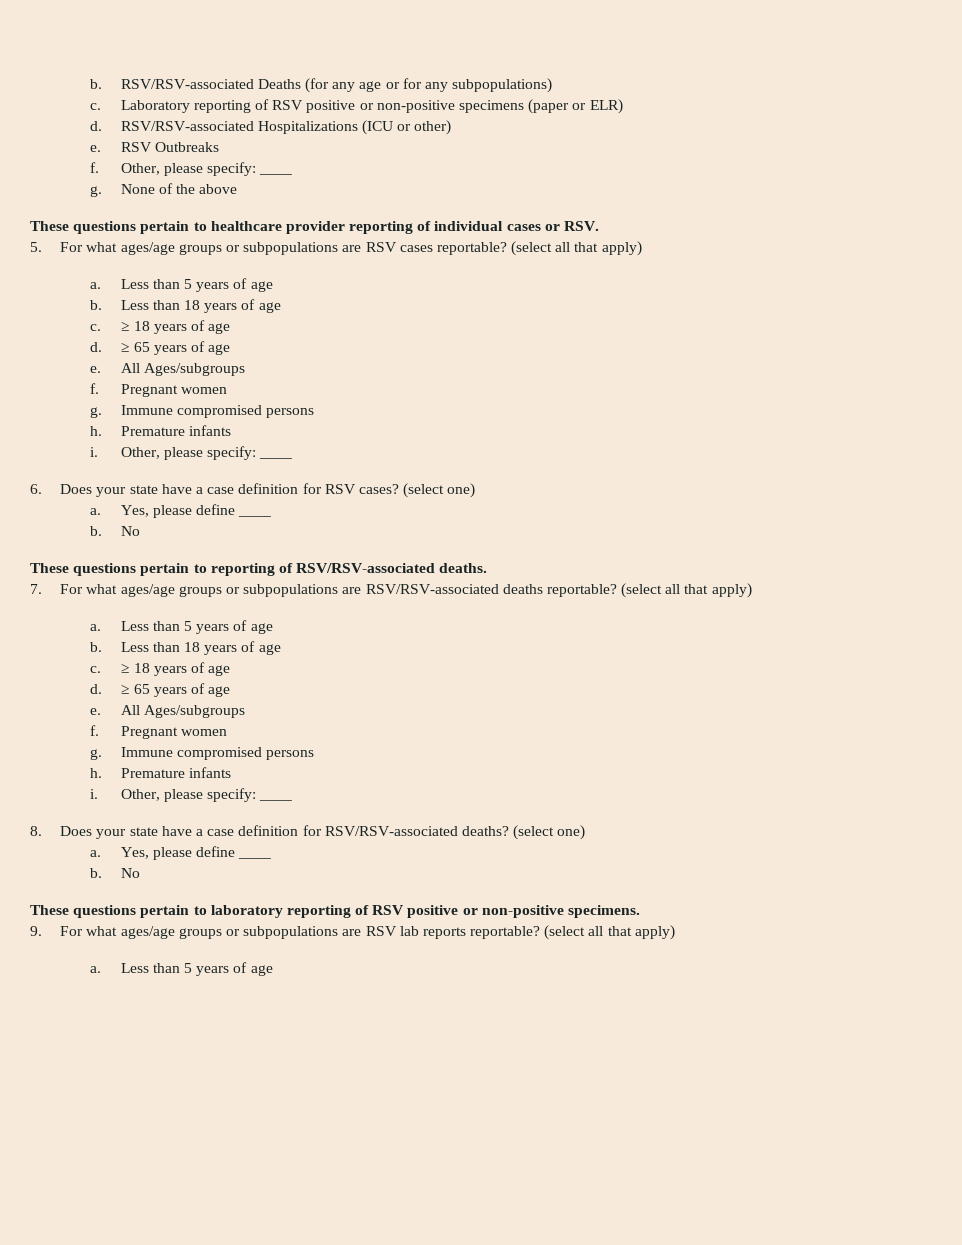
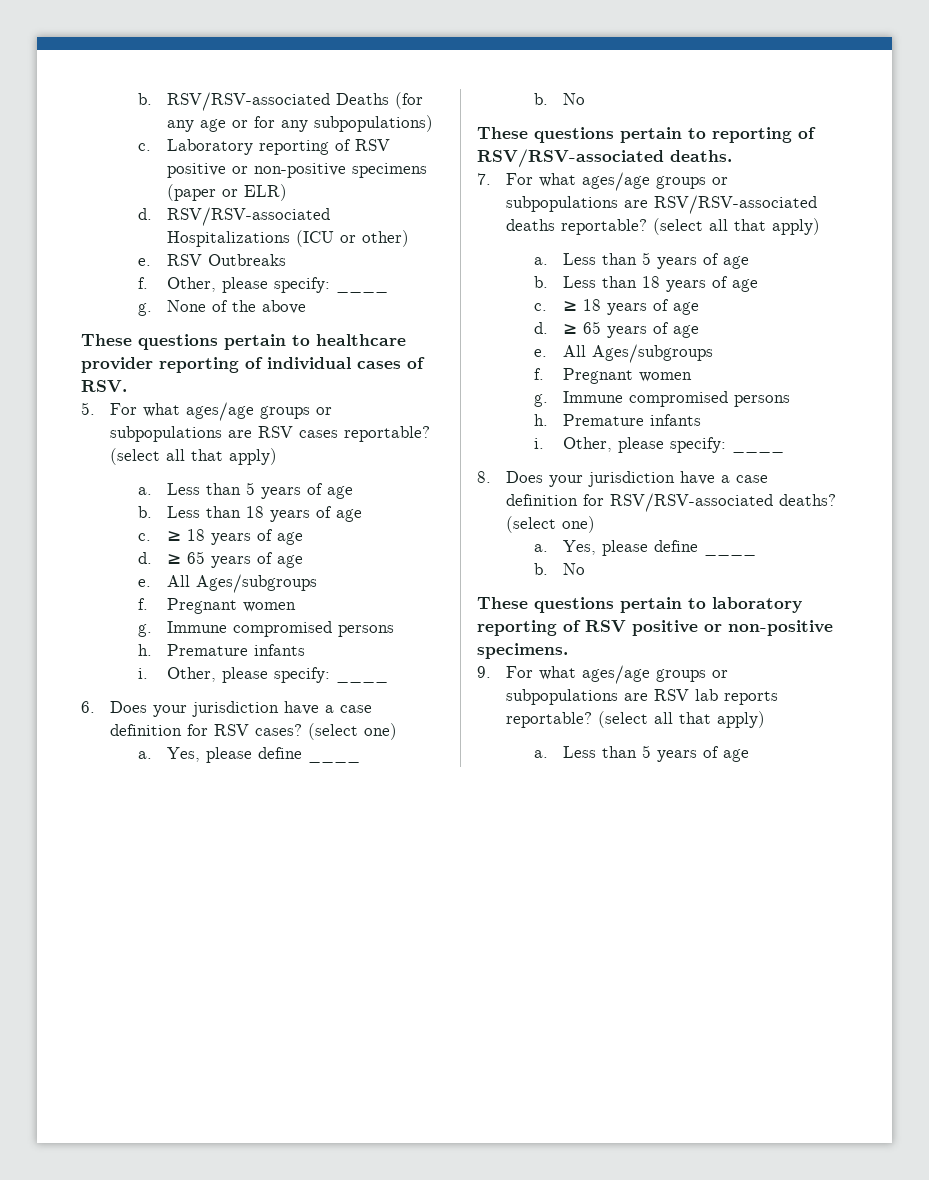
[544,224,560,231] or -> [407,357,425,369] of
[129,485,158,494] state -> [191,701,279,717] jurisdiction
[129,827,158,836] state -> [587,471,675,487] jurisdiction

